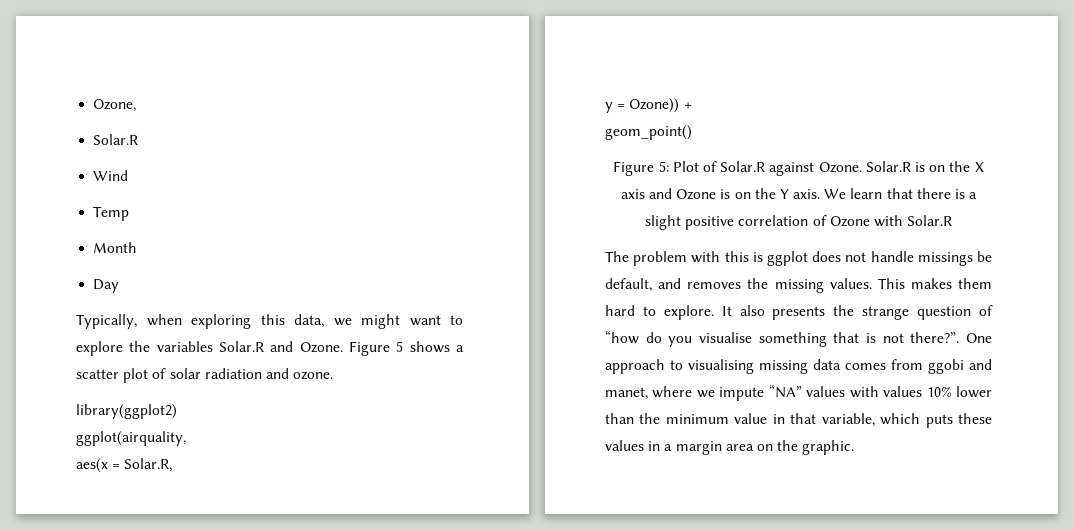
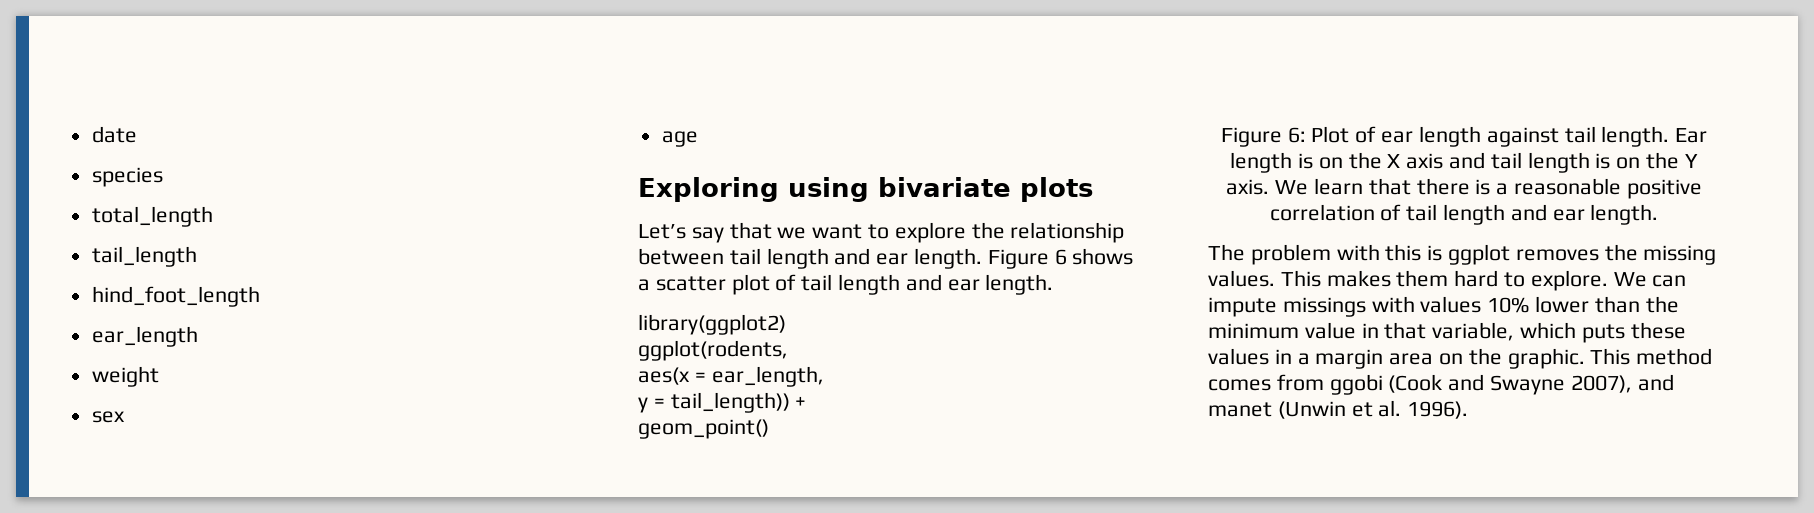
[93,99,137,112] [93,134,139,145] [93,170,129,181] [93,206,130,221] [93,242,138,253] [93,279,120,293] [76,314,463,329] [76,341,404,356] Ozone, // Solar.R // Wind // Temp // Month // Day // Typically, when exploring this data, we might want to explore the variables Solar.R and Ozone. Figure 5 -> [91,126,137,143] [91,167,163,187] [91,206,213,227] [91,246,197,267] [91,286,260,307] [91,326,198,347] [91,366,159,387] [91,411,125,423] [661,131,698,147] [638,177,1093,202] [638,222,1125,243] [638,248,1067,269] date // species // total_length // tail_length // hind_foot_length // ear_length // weight // sex // age // Exploring using bivariate plots // Let’s say that we want to explore the relationship between tail length and ear length. Figure 6
[169,368,334,380] solar radiation and ozone. -> [801,274,1054,295] tail length and ear length.
[76,431,186,446] ggplot(airquality, -> [638,340,788,361] ggplot(rodents,
[124,458,173,472] Solar.R, -> [711,366,824,387] ear_length,
[629,98,680,113] Ozone)) -> [670,392,790,413] tail_length))
[658,161,669,172] 5: -> [1287,127,1306,143] 6:
[720,161,911,176] Solar.R against Ozone. Solar.R -> [1381,126,1708,147] [1230,152,1293,173] ear length against tail length. Ear length
[676,189,717,200] Ozone -> [1490,152,1590,173] tail length
[644,215,681,230] slight -> [1513,178,1621,195] reasonable
[829,215,953,227] Ozone with Solar.R -> [1406,204,1659,225] tail length and ear length.
[812,251,992,266] [605,278,682,292] does not handle missings be default, and -> (1511, 254) none
[721,305,993,320] [605,330,992,347] [605,359,992,374] [605,384,846,401] It also presents the strange question of “how do you visualise something that is not there?”. One approach to visualising missing data comes from ggobi and manet, where we impute “NA” values -> [1613,272,1687,287] [1208,297,1366,317] We can impute missings
(855, 447) none -> [1590,348,1713,365] [1208,374,1674,395] [1208,400,1469,419] This method comes from ggobi (Cook and Swayne 2007), and manet (Unwin et al. 1996).

